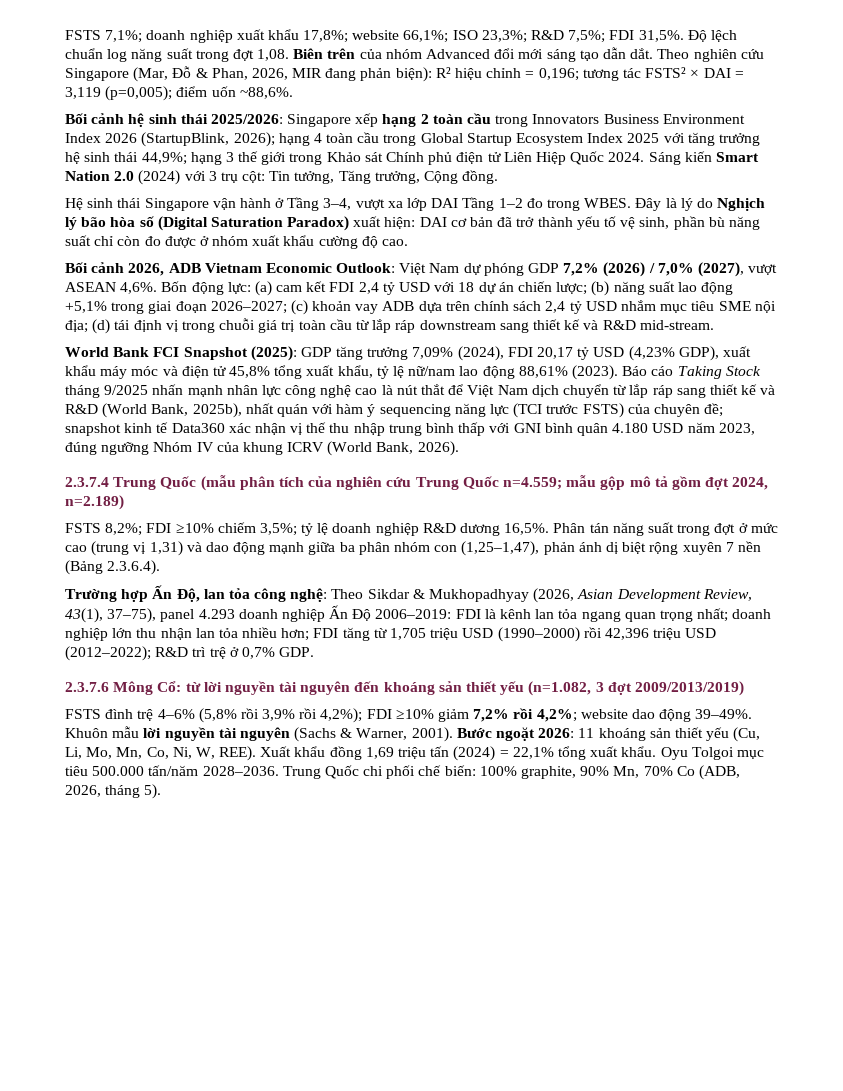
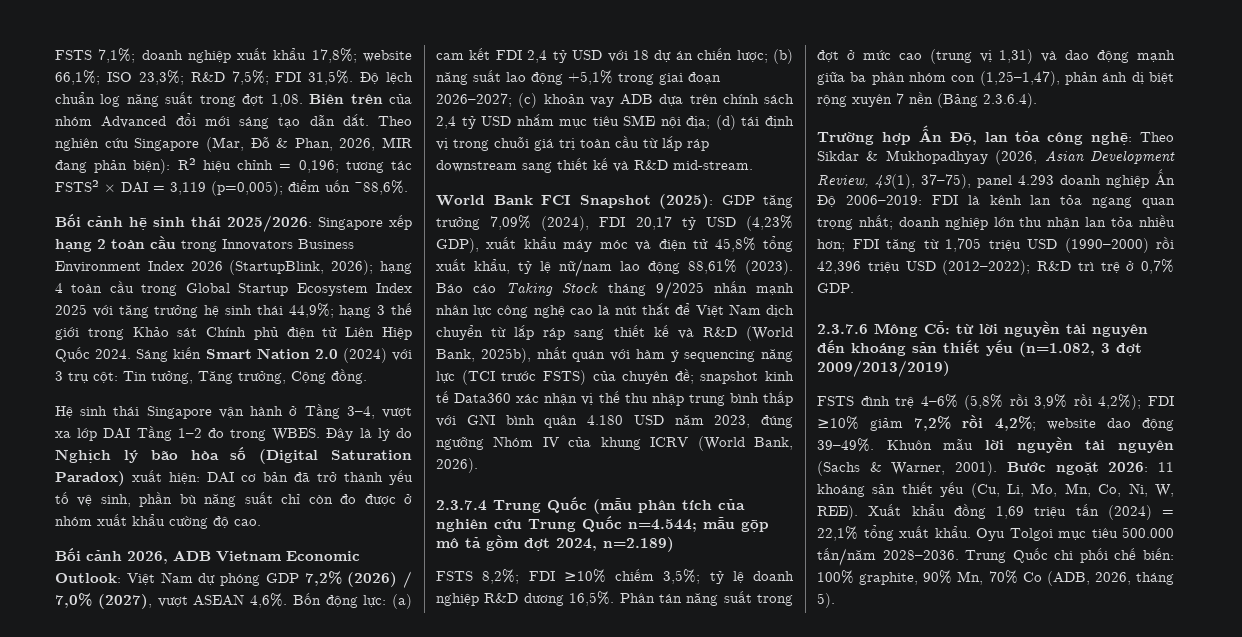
[503,477,563,490] n=4.559; -> [628,519,697,532] n=4.544;

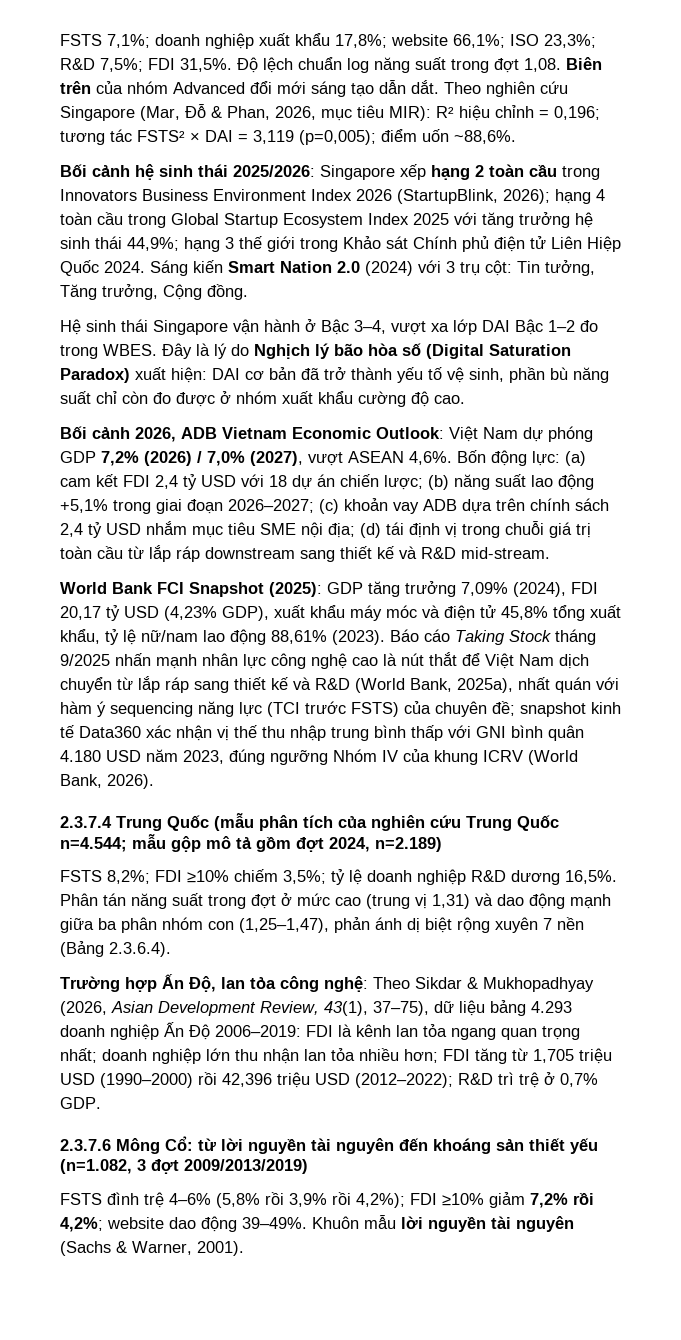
[382,137,412,148] [55,159,171,174] MIR đang phản biện): -> [321,105,431,121] mục tiêu MIR):
[304,404,340,419] Tầng -> [321,319,349,335] Bậc
[136,426,172,441] Tầng -> [515,319,543,335] Bậc
[480,348,531,363] 2025b), -> [457,678,513,693] 2025a),
[977,175,1012,188] panel -> [434,1000,526,1016] dữ liệu bảng
[1006,462,1174,475] [817,482,1174,498] [817,504,1174,520] [817,525,1174,541] [817,548,1174,566] [817,570,1174,586] [817,593,835,608] Bước ngoặt 2026: 11 khoáng sản thiết yếu (Cu, Li, Mo, Mn, Co, Ni, W, REE). Xuất khẩu đồng 1,69 triệu tấn (2024) = 22,1% tổng xuất khẩu. Oyu Tolgoi mục tiêu 500.000 tấn/năm 2028–2036. Trung Quốc chi phối chế biến: 100% graphite, 90% Mn, 70% Co (ADB, 2026, tháng 5). -> (244, 1248) none

